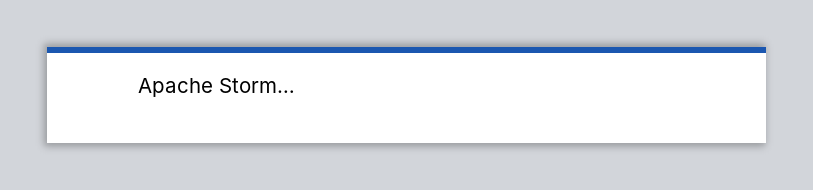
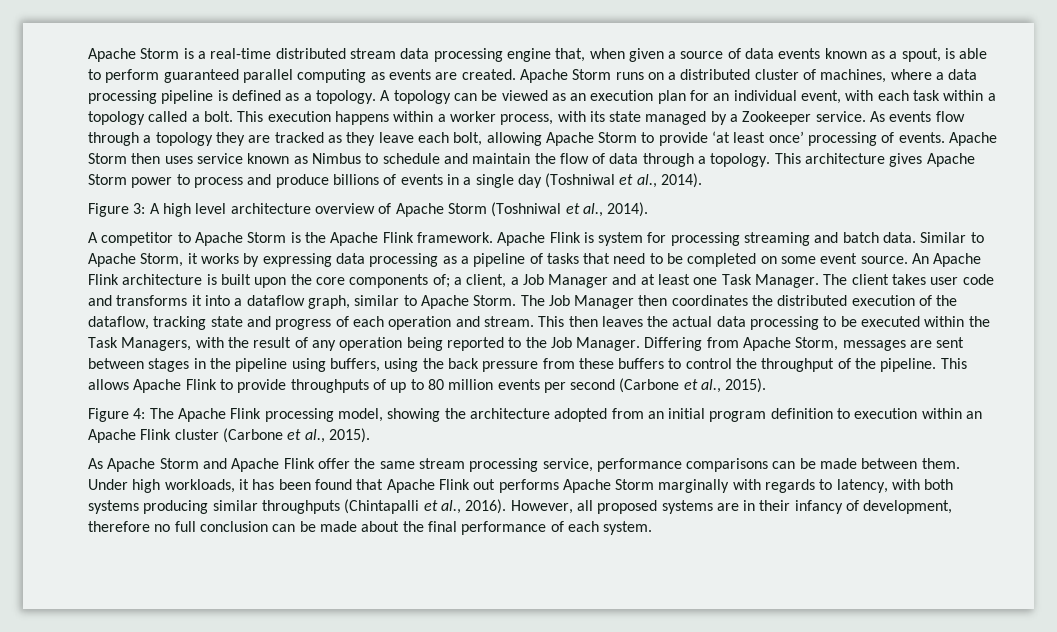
[138,78,295,97] Apache Storm… -> [88,48,988,62] [88,69,978,83] [88,90,996,104] [88,111,965,125] [88,131,998,146] [88,153,975,167] [88,173,703,188] [88,202,649,217] [88,232,984,246] [88,253,982,267] [88,274,994,288] [88,295,958,309] [88,316,990,330] [88,337,965,351] [88,358,967,372] [88,378,767,393] [88,408,983,422] [88,428,370,443] [88,458,960,472] [88,479,954,493] [88,499,953,514] [88,521,653,535] Apache Storm is a real-time distributed stream data processing engine that, when given a source of data events known as a spout, is able to perform guaranteed parallel computing as events are created. Apache Storm runs on a distributed cluster of machines, where a data processing pipeline is defined as a topology. A topology can be viewed as an execution plan for an individual event, with each task within a topology called a bolt. This execution happens within a worker process, with its state managed by a Zookeeper service. As events flow through a topology they are tracked as they leave each bolt, allowing Apache Storm to provide ‘at least once’ processing of events. Apache Storm then uses service known as Nimbus to schedule and maintain the flow of data through a topology. This architecture gives Apache Storm power to process and produce billions of events in a single day (Toshniwal et al., 2014). // Figure 3: A high level architecture overview of Apache Storm (Toshniwal et al., 2014). // A competitor to Apache Storm is the Apache Flink framework. Apache Flink is system for processing streaming and batch data. Similar to Apache Storm, it works by expressing data processing as a pipeline of tasks that need to be completed on some event source. An Apache Flink architecture is built upon the core components of; a client, a Job Manager and at least one Task Manager. The client takes user code and transforms it into a dataflow graph, similar to Apache Storm. The Job Manager then coordinates the distributed execution of the dataflow, tracking state and progress of each operation and stream. This then leaves the actual data processing to be executed within the Task Managers, with the result of any operation being reported to the Job Manager. Differing from Apache Storm, messages are sent between stages in the pipeline using buffers, using the back pressure from these buffers to control the throughput of the pipeline. This allows Apache Flink to provide throughputs of up to 80 million events per second (Carbone et al., 2015). // Figure 4: The Apache Flink processing model, showing the architecture adopted from an initial program definition to execution within an Apache Flink cluster (Carbone et al., 2015). // As Apache Storm and Apache Flink offer the same stream processing service, performance comparisons can be made between them. Under high workloads, it has been found that Apache Flink out performs Apache Storm marginally with regards to latency, with both systems producing similar throughputs (Chintapalli et al., 2016). However, all proposed systems are in their infancy of development, therefore no full conclusion can be made about the final performance of each system.

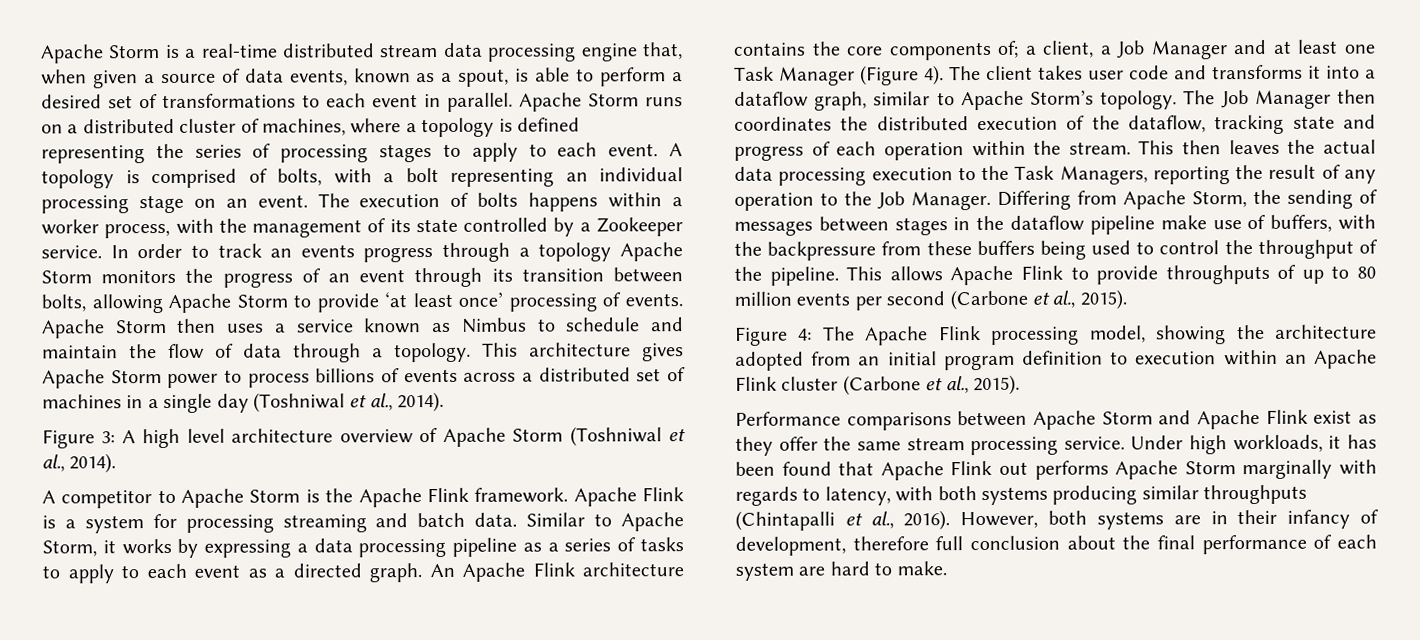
[778,48,821,59] events -> [289,69,348,86] events,
[163,69,516,83] guaranteed parallel computing as events are created. -> [671,72,683,82] [41,92,513,112] a desired set of transformations to each event in parallel.
[948,69,978,80] [88,90,996,104] [88,111,331,125] data processing pipeline is defined as a topology. A topology can be viewed as an execution plan for an individual event, with each task within a topology called a bolt. This execution -> [421,117,580,138] [41,142,684,164] [41,167,683,189] [41,192,519,214] topology is defined representing the series of processing stages to apply to each event. A topology is comprised of bolts, with a bolt representing an individual processing stage on an event. The execution of bolts
(586, 116) none -> [218,218,387,238] the management of
[645,111,707,125] managed -> [463,217,549,232] controlled
[870,111,965,122] [88,132,483,146] As events flow through a topology they are tracked as they leave each bolt, -> [110,242,683,263] [41,267,683,288] [41,294,86,312] In order to track an events progress through a topology Apache Storm monitors the progress of an event through its transition between bolts,
(193, 160) none -> [274,323,286,333] a
[247,174,329,188] and produce -> (310, 380) none
(443, 179) none -> [463,367,686,382] [42,394,122,409] across a distributed set of machines
(594, 237) none -> [64,519,76,529] a
[335,253,526,267] data processing as a pipeline -> [296,537,612,558] a data processing pipeline as a series
[583,253,908,267] that need to be completed on some event source. -> [42,563,422,584] to apply to each event as a directed graph.
[206,274,287,288] is built upon -> [733,42,806,56] contains
[755,274,820,288] Manager. -> [779,65,944,86] Manager (Figure 4).
[473,295,517,306] Storm. -> [1030,89,1178,110] Storm’s topology.
[455,316,480,327] and -> [971,140,1062,157] within the
[823,316,965,327] to be executed within -> [871,167,976,181] execution to
[195,337,224,348] with -> [1152,166,1230,185] reporting
[406,337,504,351] being reported -> (814, 201) none
[842,337,965,351] [88,358,539,372] messages are sent between stages in the pipeline using buffers, using the back pressure -> [1253,189,1378,209] [734,214,1376,236] [734,241,877,261] the sending of messages between stages in the dataflow pipeline make use of buffers, with the backpressure
(665, 363) none -> [1039,240,1132,260] being used
[88,458,103,469] As -> [735,410,1028,431] Performance comparisons between
(315, 463) none -> [1313,410,1377,424] [735,436,773,456] exist as they
[542,458,960,472] service, performance comparisons can be made between them. -> [1063,436,1125,450] service.
[576,500,658,514] all proposed -> [1048,510,1088,525] both
[154,524,171,532] no -> (929, 543) none
[272,521,357,532] can be made -> (1060, 543) none
[603,521,653,535] system. -> [735,561,947,581] system are hard to make.

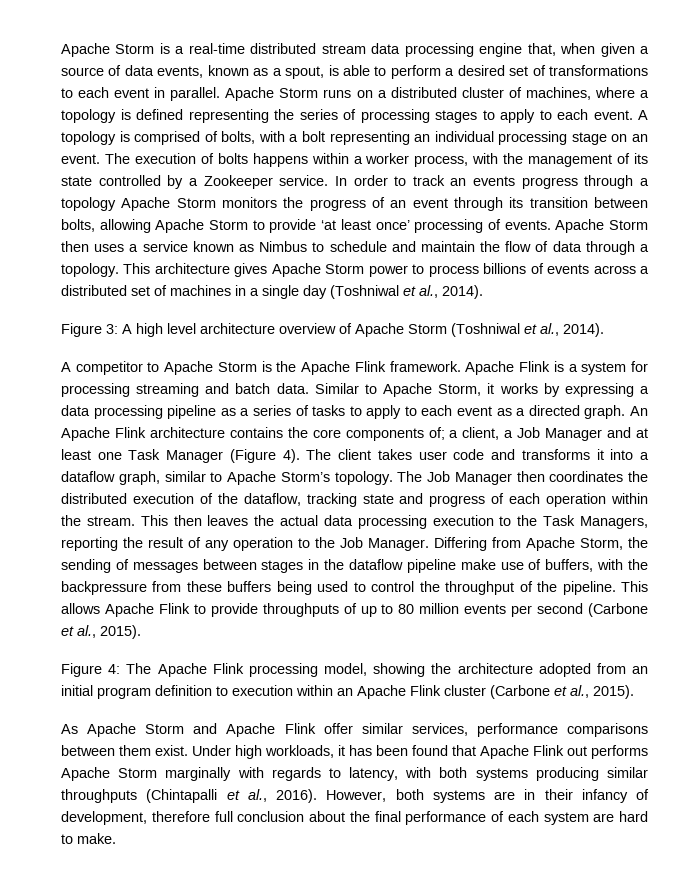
[735,410,1028,431] Performance comparisons between -> [61,724,78,734] As
[1313,410,1377,424] [735,436,1125,456] exist as they offer the same stream processing service. -> [323,723,648,737] [61,745,188,756] offer similar services, performance comparisons between them exist.

